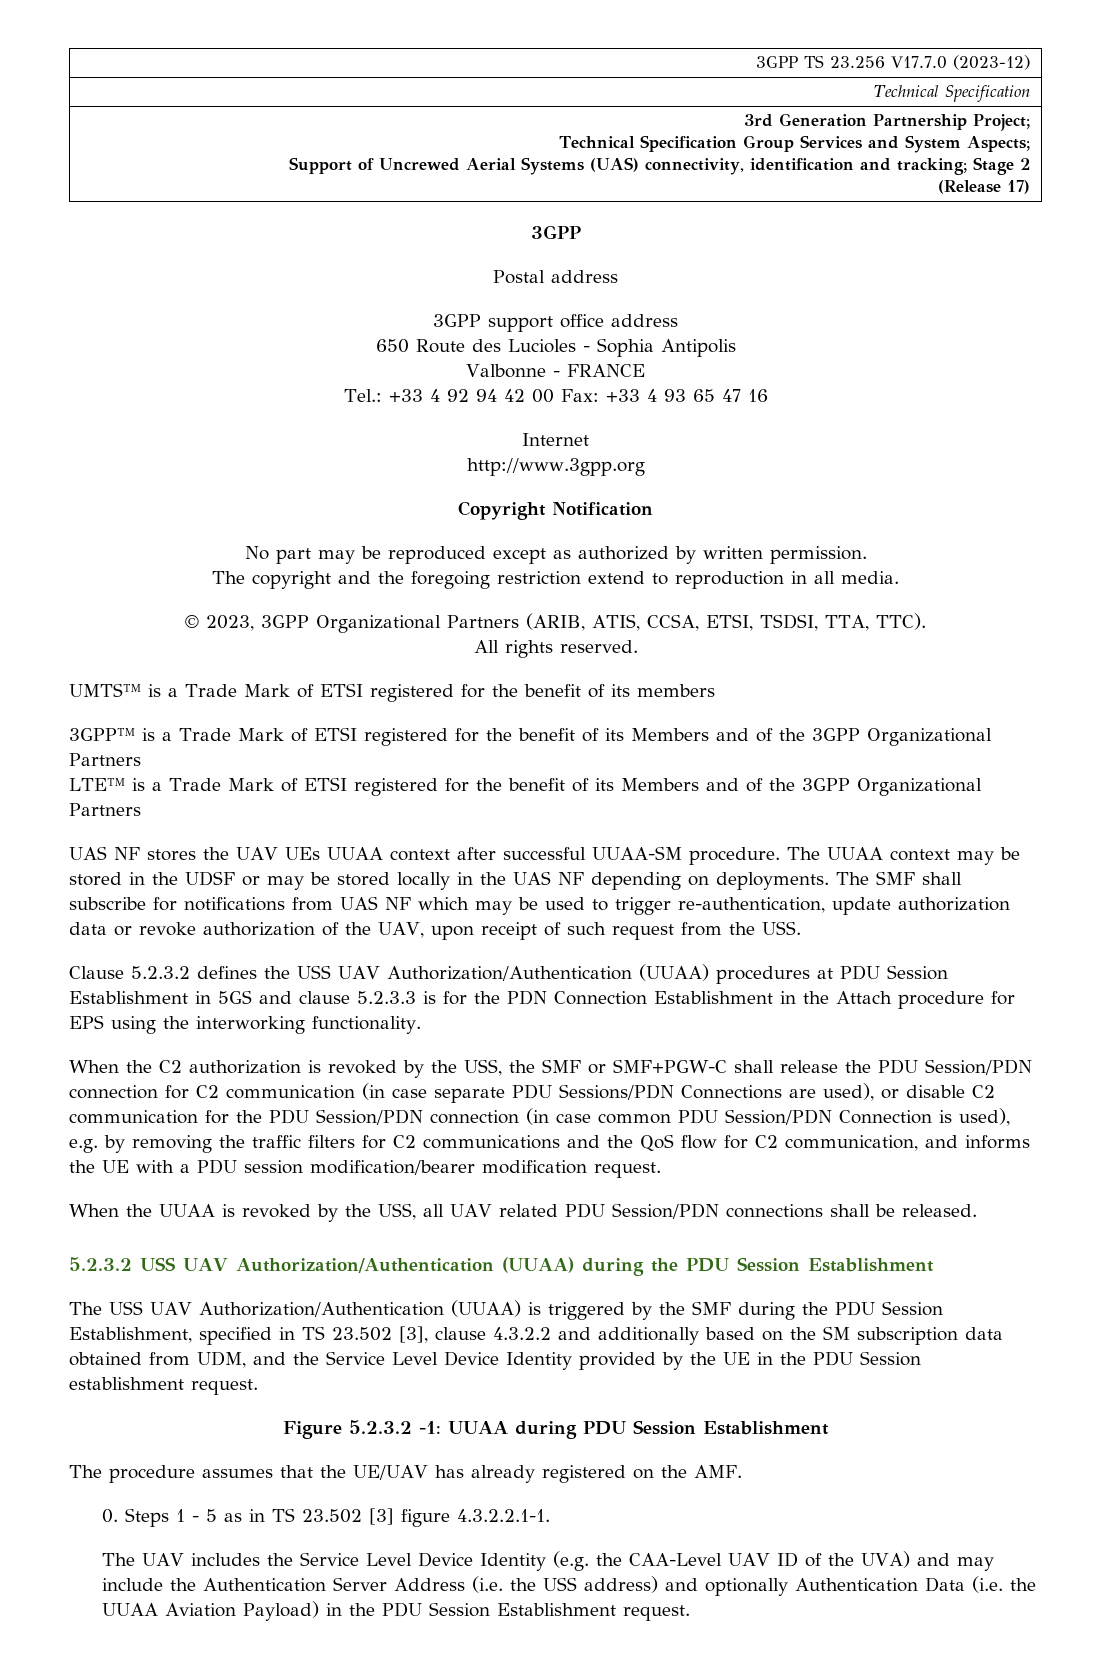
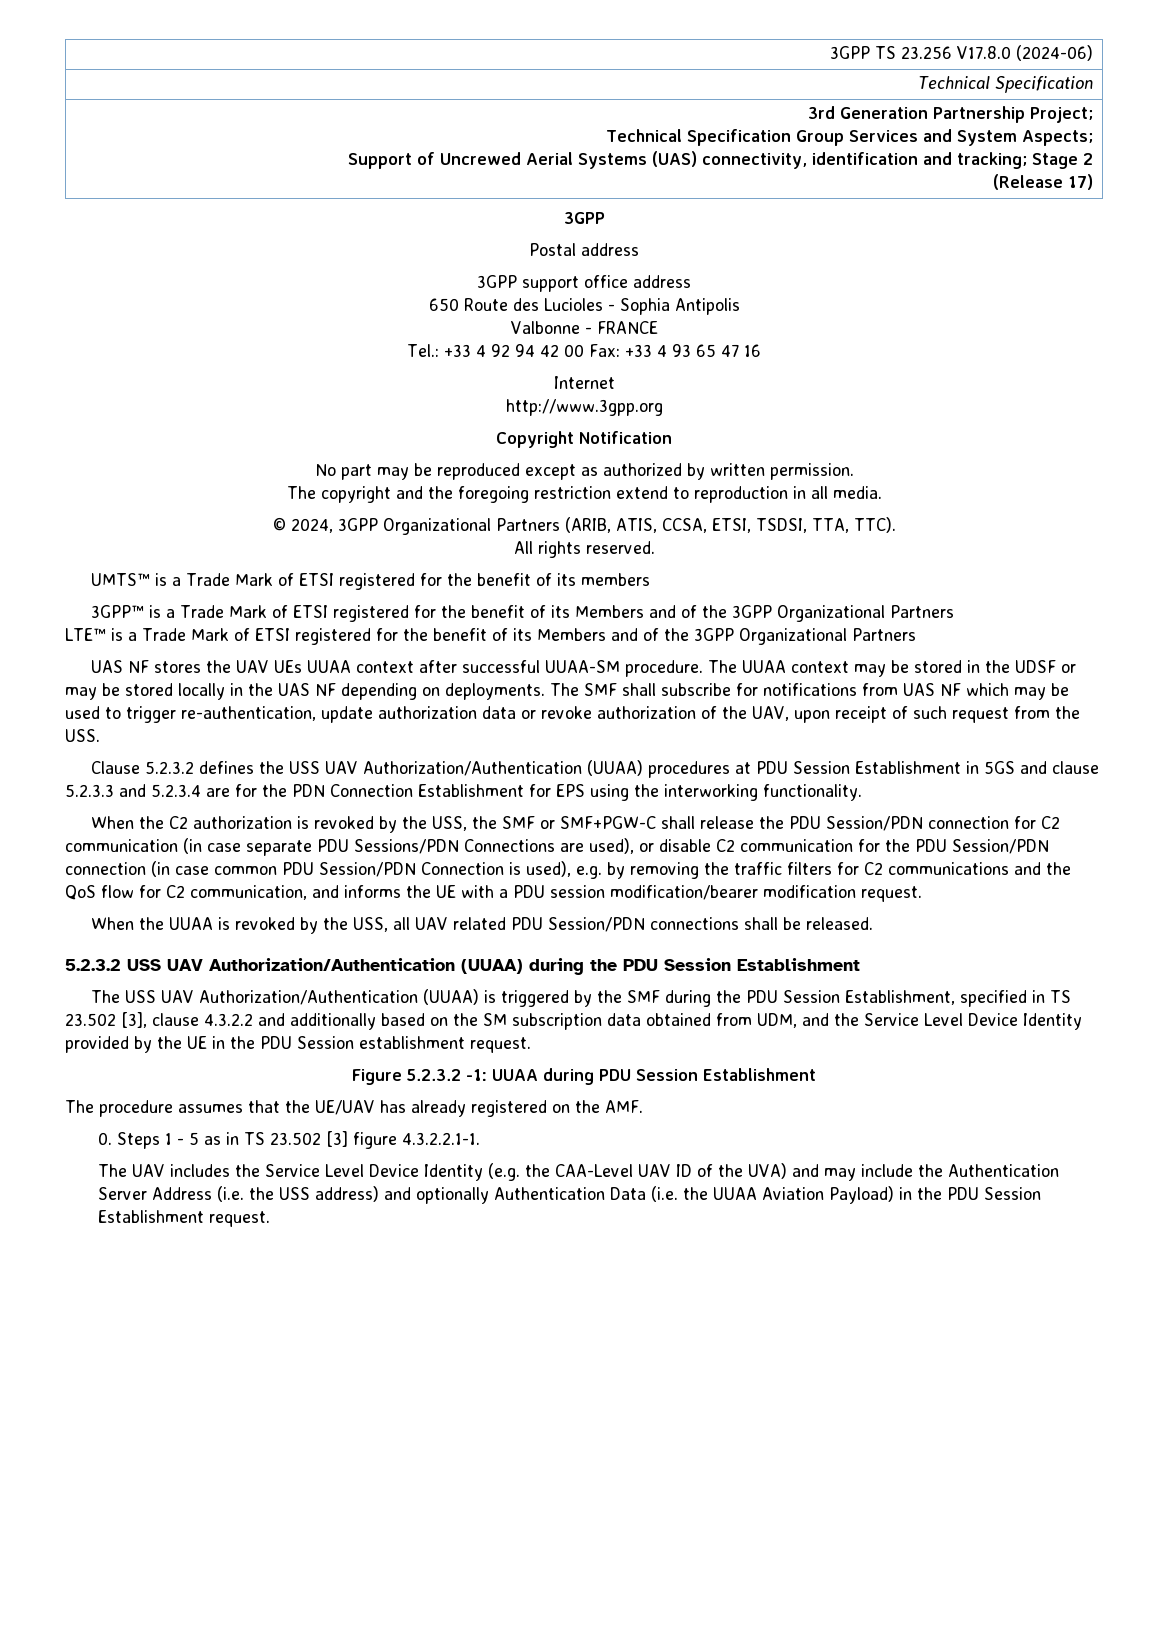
[890,55,1030,70] V17.7.0 (2023-12) -> [956,45,1093,61] V17.8.0 (2024-06)
[206,615,255,631] 2023, -> [290,518,333,533] 2024,
[423,991,436,1004] is -> [119,784,230,797] and 5.2.3.4 are
[780,991,984,1009] in the Attach procedure -> (524, 790) none

